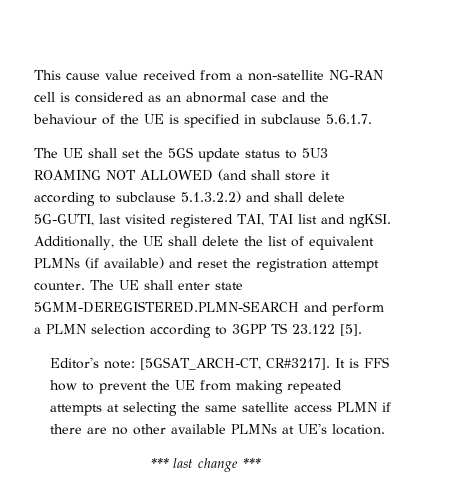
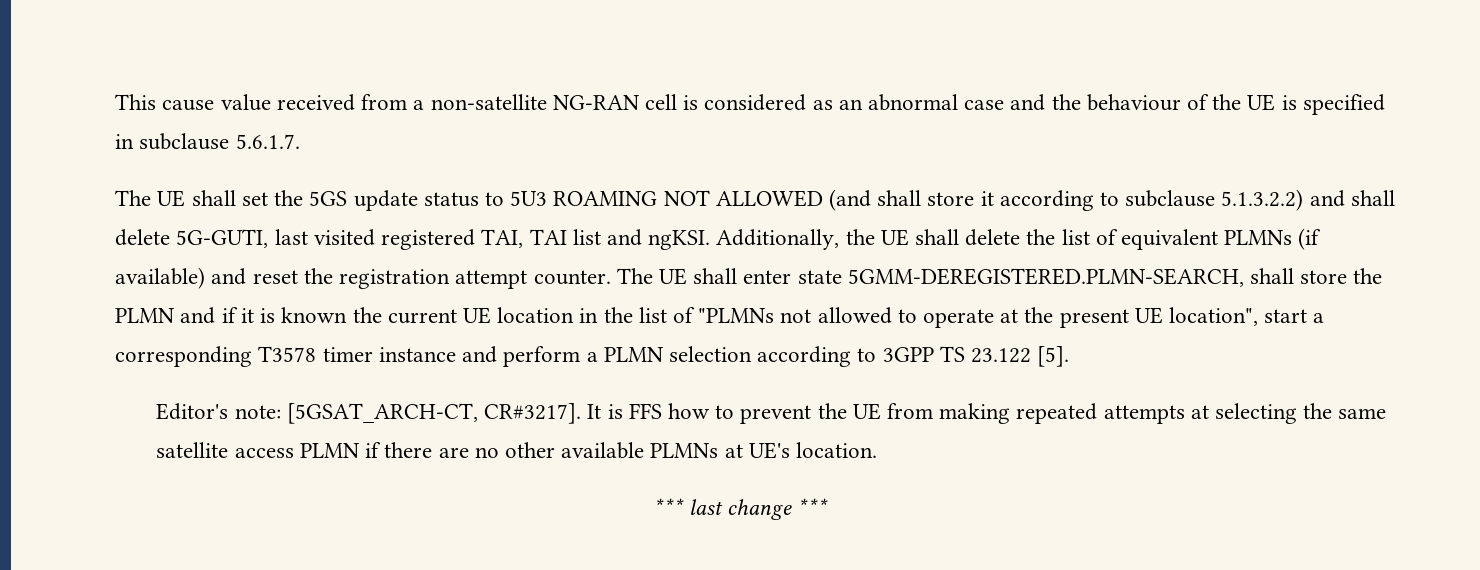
[33,301,299,313] 5GMM-DEREGISTERED.PLMN-SEARCH -> [847,268,1383,287] [115,307,1325,328] [115,346,456,367] 5GMM-DEREGISTERED.PLMN-SEARCH, shall store the PLMN and if it is known the current UE location in the list of "PLMNs not allowed to operate at the present UE location", start a corresponding T3578 timer instance

